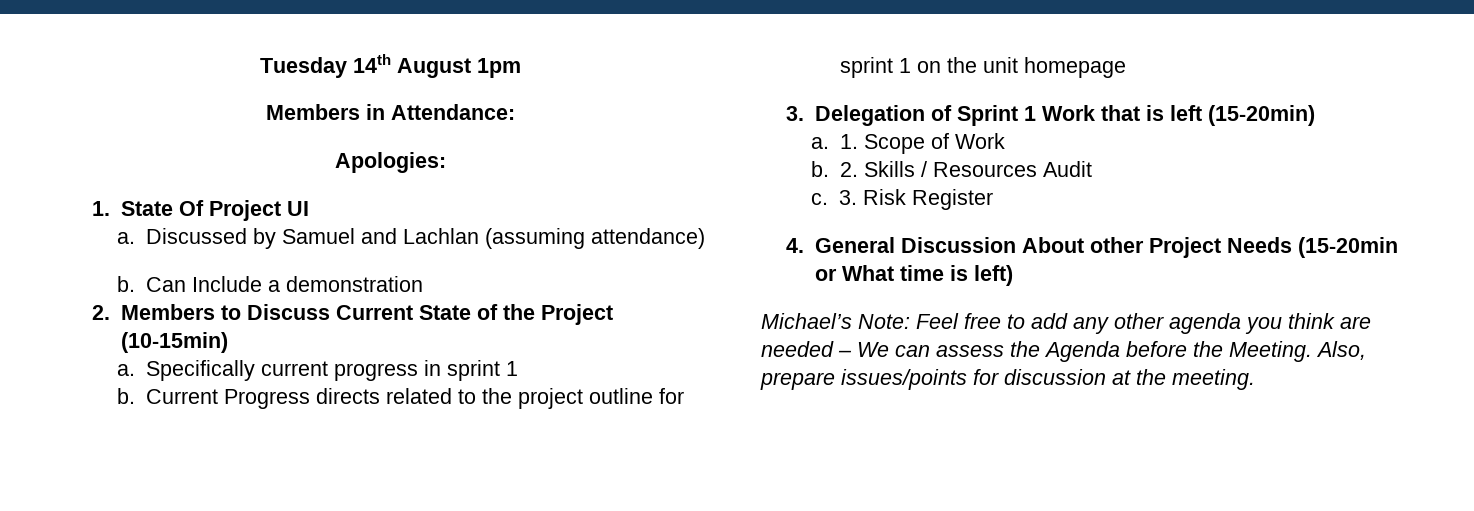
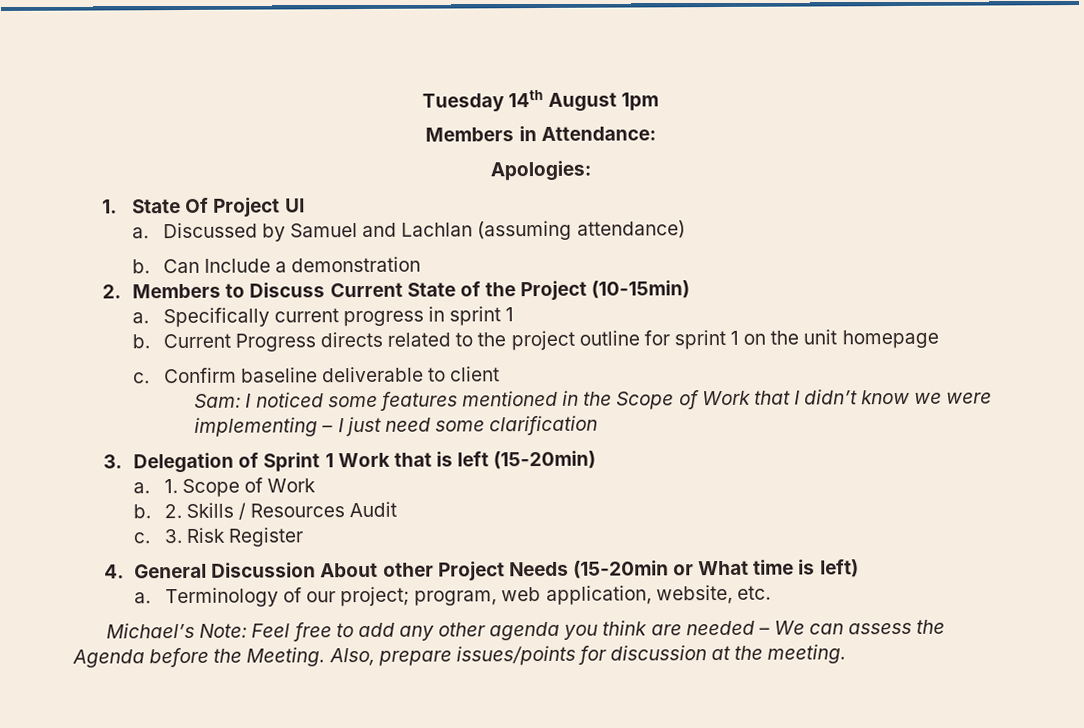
(1126, 67) none -> [133,366,501,384] [194,389,993,411] [194,415,599,437] // c. Confirm baseline deliverable to client // Sam: I noticed some features mentioned in the Scope of Work that I didn’t know we were implementing – I just need some clarification
(1013, 275) none -> [134,584,771,608] // a. Terminology of our project; program, web application, website, etc.

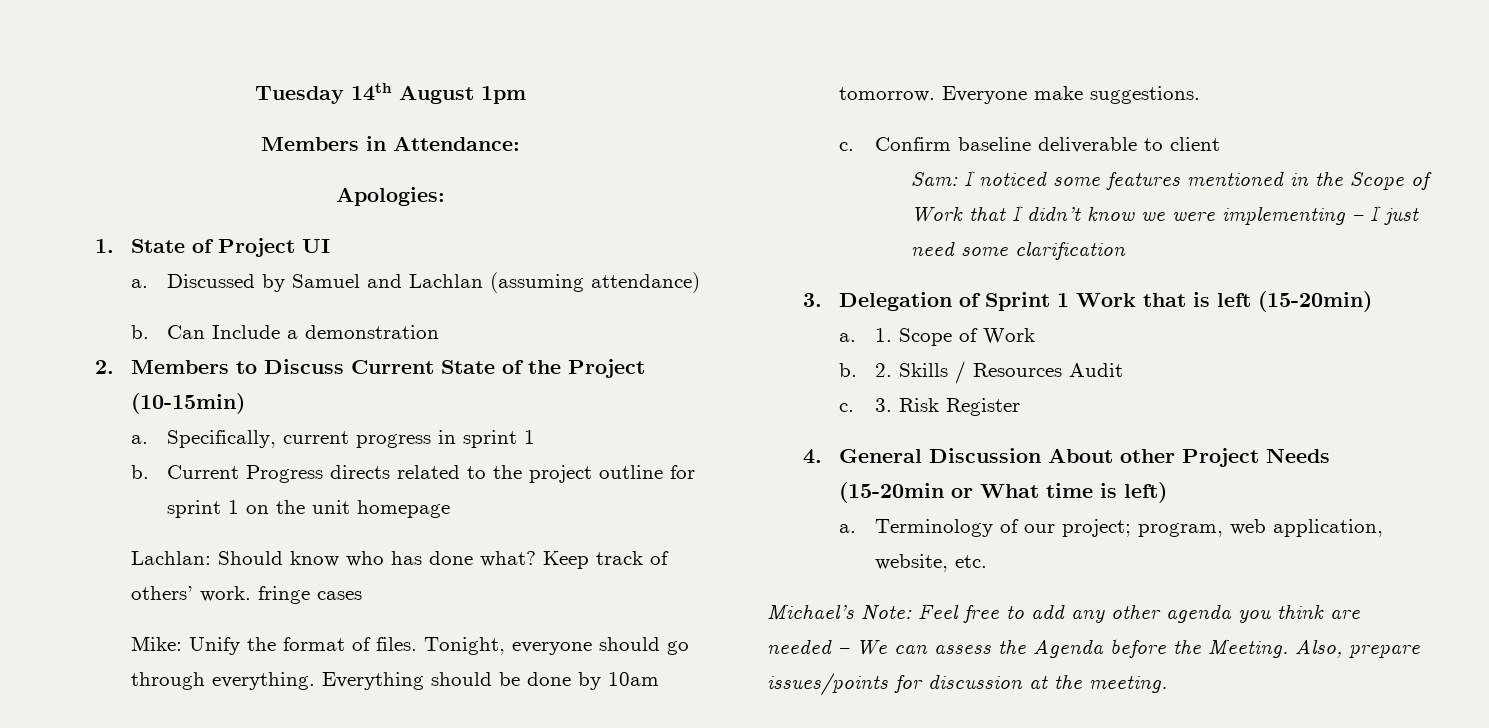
[185,197,210,213] Of -> [192,239,215,253] of
[162,307,270,328] Specifically -> [167,430,277,448] Specifically,
(939, 339) none -> [131,551,670,569] [131,586,363,604] [131,636,690,655] [131,672,660,690] [839,86,1201,104] // Lachlan: Should know who has done what? Keep track of others’ work. fringe cases // Mike: Unify the format of files. Tonight, everyone should go through everything. Everything should be done by 10am tomorrow. Everyone make suggestions.

